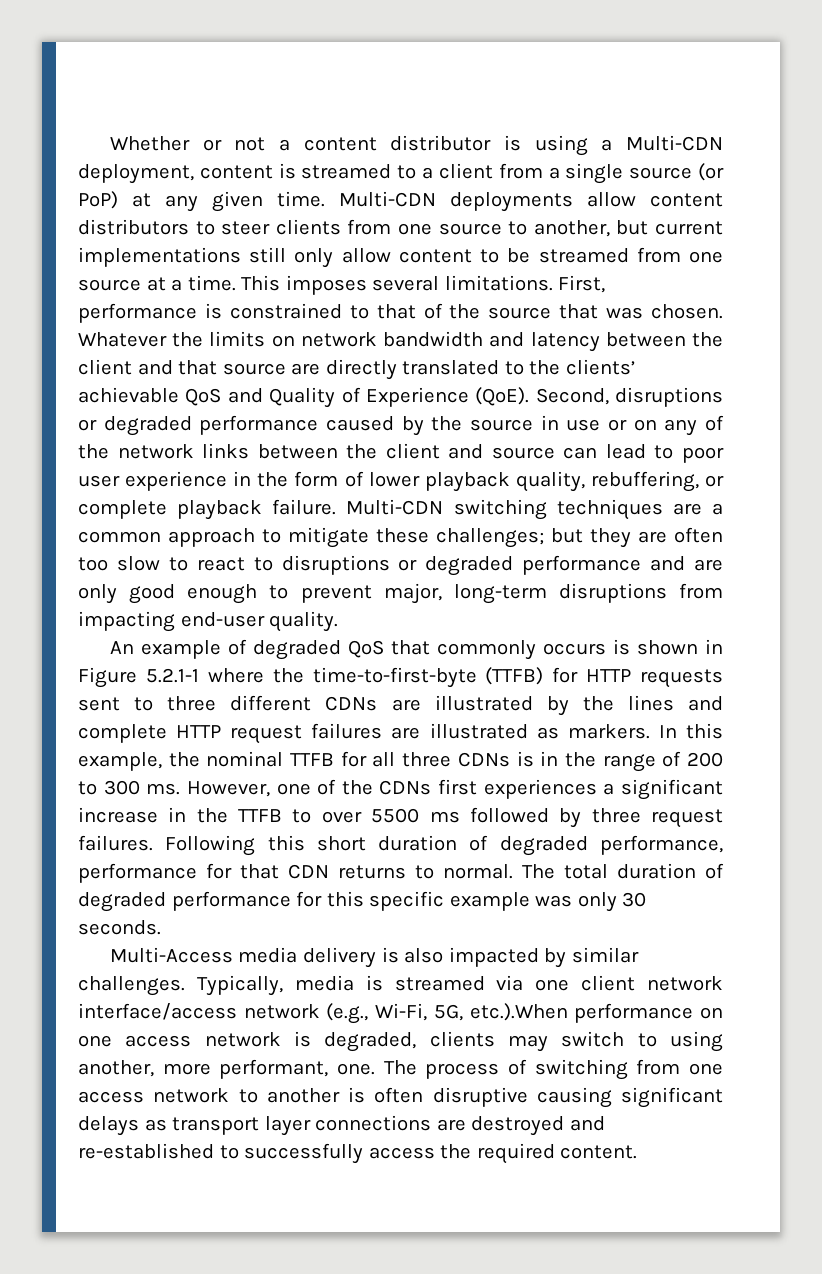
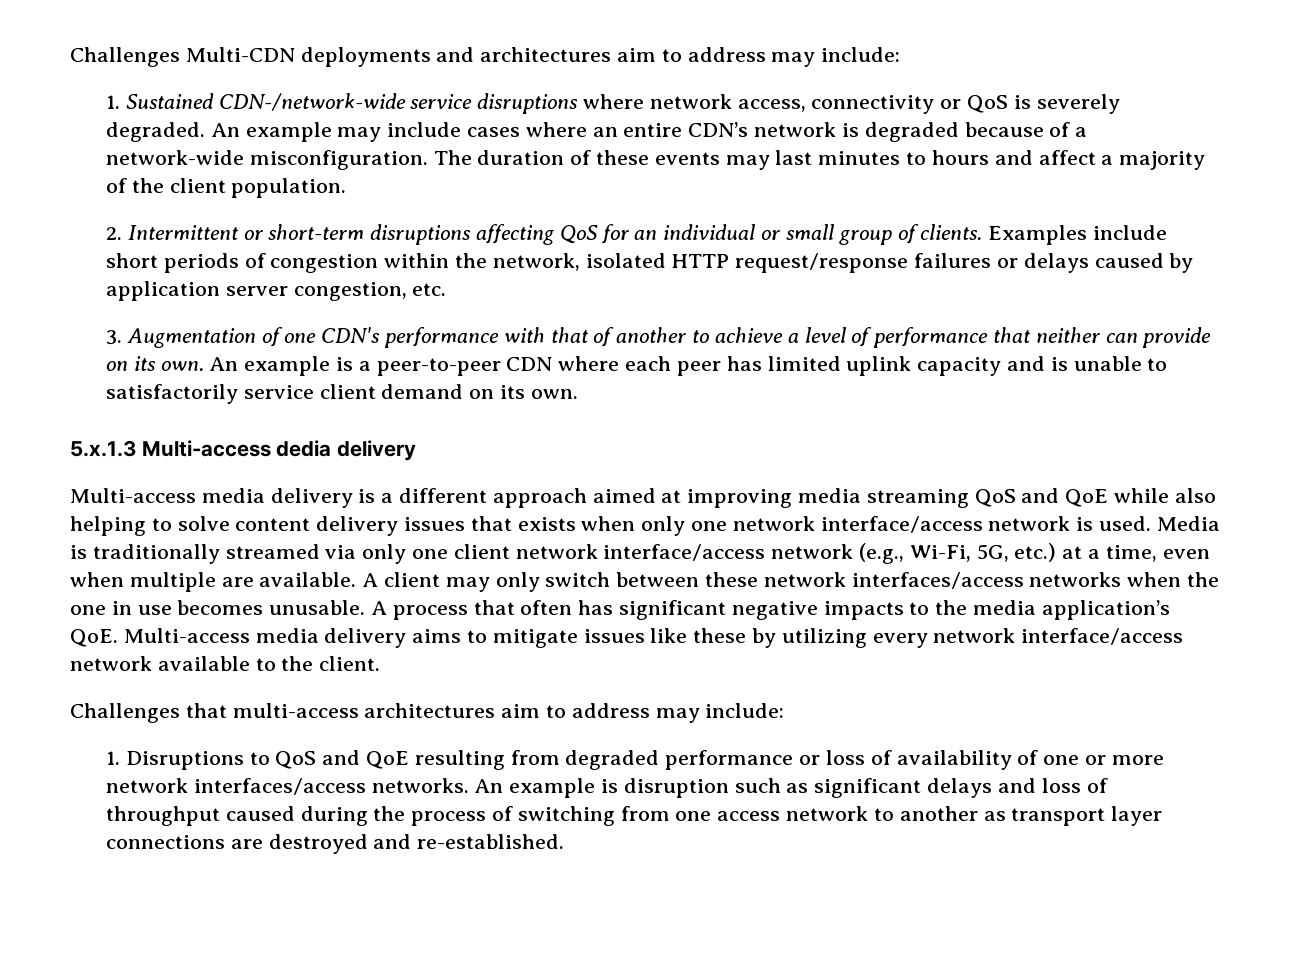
[109,135,724,156] [78,163,724,184] [78,191,723,212] [78,219,724,237] [78,247,723,268] [78,275,606,295] [78,303,723,323] [78,331,723,352] [78,359,635,380] [78,387,723,408] [78,415,724,436] [78,443,724,463] [78,471,725,492] [78,499,723,520] [78,527,723,548] [78,555,723,576] [78,583,723,604] [78,611,339,632] [109,639,723,660] [78,667,723,688] [78,695,724,716] [78,723,724,744] [78,751,724,772] [78,779,723,800] [78,807,724,828] [78,835,723,856] [78,863,724,883] [78,891,647,912] [78,920,161,935] [109,947,639,968] [78,975,383,996] Whether or not a content distributor is using a Multi-CDN deployment, content is streamed to a client from a single source (or PoP) at any given time. Multi-CDN deployments allow content distributors to steer clients from one source to another, but current implementations still only allow content to be streamed from one source at a time. This imposes several limitations. First, performance is constrained to that of the source that was chosen. Whatever the limits on network bandwidth and latency between the client and that source are directly translated to the clients’ achievable QoS and Quality of Experience (QoE). Second, disruptions or degraded performance caused by the source in use or on any of the network links between the client and source can lead to poor user experience in the form of lower playback quality, rebuffering, or complete playback failure. Multi-CDN switching techniques are a common approach to mitigate these challenges; but they are often too slow to react to disruptions or degraded performance and are only good enough to prevent major, long-term disruptions from impacting end-user quality. // An example of degraded QoS that commonly occurs is shown in Figure 5.2.1-1 where the time-to-first-byte (TTFB) for HTTP requests sent to three different CDNs are illustrated by the lines and complete HTTP request failures are illustrated as markers. In this example, the nominal TTFB for all three CDNs is in the range of 200 to 300 ms. However, one of the CDNs first experiences a significant increase in the TTFB to over 5500 ms followed by three request failures. Following this short duration of degraded performance, performance for that CDN returns to normal. The total duration of degraded performance for this specific example was only 30 seconds. // Multi-Access media delivery is also impacted by similar challenges. Typically, media is -> [70,47,901,67] [106,93,1120,114] [106,122,1088,142] [106,150,1206,170] [106,178,347,198] [106,224,1167,245] [106,253,1194,273] [106,281,447,301] [106,327,1212,348] [106,356,1168,376] [106,384,578,404] [70,440,417,461] [70,488,1216,508] [70,516,1220,536] [70,544,220,564] Challenges Multi-CDN deployments and architectures aim to address may include: // 1. Sustained CDN-/network-wide service disruptions where network access, connectivity or QoS is severely degraded. An example may include cases where an entire CDN’s network is degraded because of a network-wide misconfiguration. The duration of these events may last minutes to hours and affect a majority of the client population. // 2. Intermittent or short-term disruptions affecting QoS for an individual or small group of clients. Examples include short periods of congestion within the network, isolated HTTP request/response failures or delays caused by application server congestion, etc. // 3. Augmentation of one CDN's performance with that of another to achieve a level of performance that neither can provide on its own. An example is a peer-to-peer CDN where each peer has limited uplink capacity and is unable to satisfactorily service client demand on its own. // 5.x.1.3 Multi-access dedia delivery // Multi-access media delivery is a different approach aimed at improving media streaming QoS and QoE while also helping to solve content delivery issues that exists when only one network interface/access network is used. Media is traditionally
(524, 983) none -> [362,544,407,564] only
[469,1003,723,1023] [78,1031,723,1052] [78,1059,417,1079] etc.).When performance on one access network is degraded, clients may switch to using another, more performant, one. The -> [1014,543,1210,562] [70,572,1220,592] [70,600,1170,620] [70,628,1184,648] [70,656,381,671] [70,703,785,723] [106,750,1164,770] [106,778,1108,798] [106,806,406,826] etc.) at a time, even when multiple are available. A client may only switch between these network interfaces/access networks when the one in use becomes unusable. A process that often has significant negative impacts to the media application’s QoE. Multi-access media delivery aims to mitigate issues like these by utilizing every network interface/access network available to the client. // Challenges that multi-access architectures aim to address may include: // 1. Disruptions to QoS and QoE resulting from degraded performance or loss of availability of one or more network interfaces/access networks. An example is disruption such as significant delays and loss of throughput caused during the
[348,1087,723,1108] [78,1116,139,1136] is often disruptive causing significant delays -> (978, 813) none
[78,1143,638,1164] re-established to successfully access the required content. -> [417,834,565,849] re-established.

